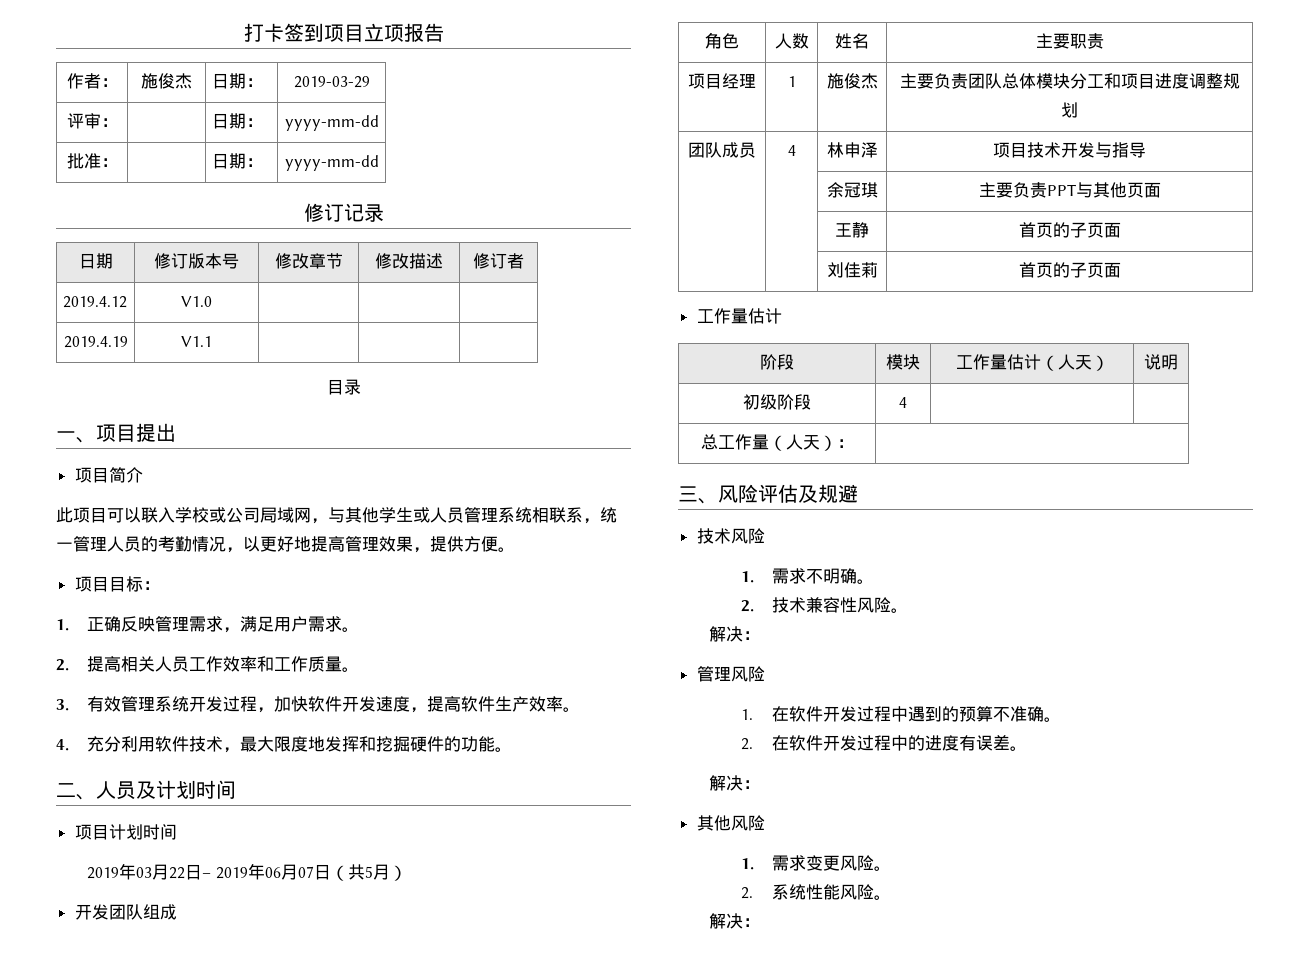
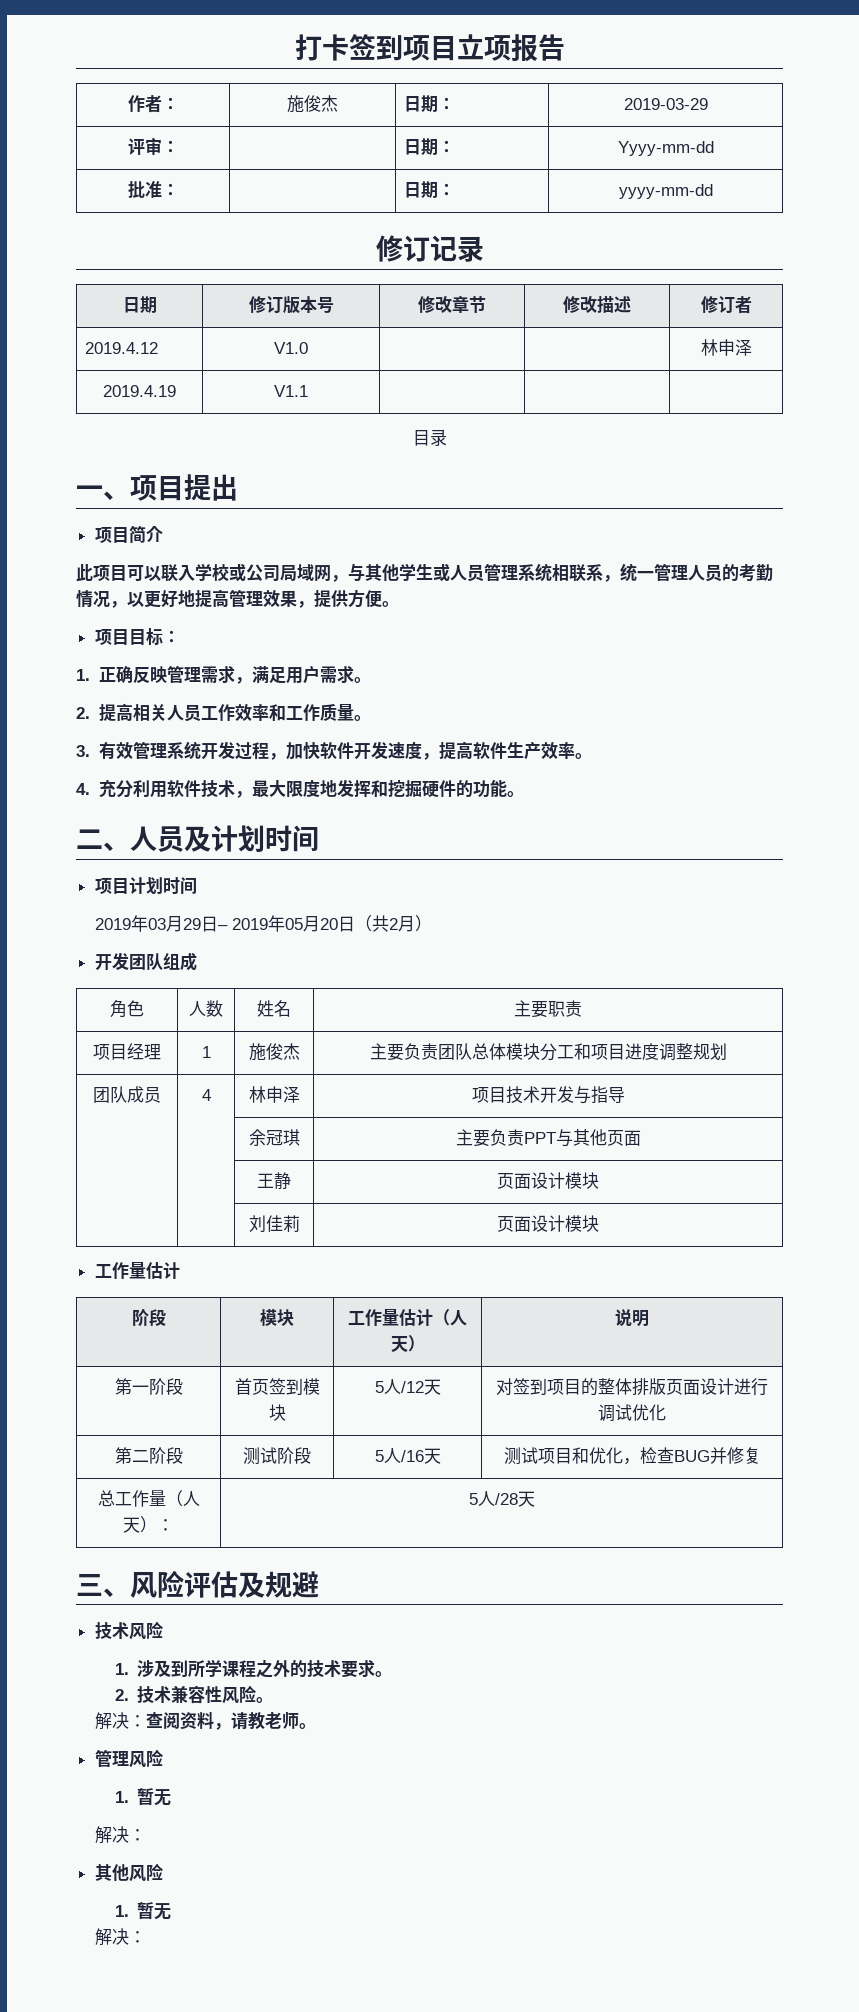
[284,115,379,131] yyyy-mm-dd -> [617,141,714,156] Yyyy-mm-dd
(212, 301) none -> [700,339,752,356] 林申泽
[169,867,186,879] 22 -> [183,918,202,930] 29
[265,864,374,881] 06月07日（共5 -> [285,915,399,932] 05月20日（共2
[1018,222,1121,238] 首页的子页面 -> [497,1172,599,1189] 页面设计模块
[1018,262,1121,278] 首页的子页面 -> [497,1215,599,1232] 页面设计模块
[743,394,811,410] [899,397,907,408] 初级阶段 | 4 | | -> [114,1378,183,1395] [234,1378,320,1395] [268,1404,286,1421] [374,1379,441,1395] [496,1378,768,1396] [598,1404,666,1422] [114,1447,183,1464] [243,1447,311,1465] [374,1448,441,1464] [503,1447,761,1465] 第一阶段 | 首页签到模块 | 5人/12天 | 对签到项目的整体排版页面设计进行调试优化 // 第二阶段 | 测试阶段 | 5人/16天 | 测试项目和优化，检查BUG并修复
(854, 443) none -> [468,1491,535,1507] 5人/28天
[772,568,858,584] 需求不明确 -> [137,1659,376,1678] 涉及到所学课程之外的技术要求
[696,666,765,682] [740,706,1062,722] [740,735,1028,751] // 管理风险 // 1.在软件开发过程中遇到的预算不准确。 // 2.在软件开发过程中的进度有误差。 -> [146,1712,317,1730] [94,1749,163,1768] [114,1788,172,1806] 查阅资料，请教老师。 // 管理风险 // 1.暂无
[772,855,892,871] [740,884,892,900] 需求变更风险。 // 2.系统性能风险。 -> [137,1902,172,1920] 暂无

